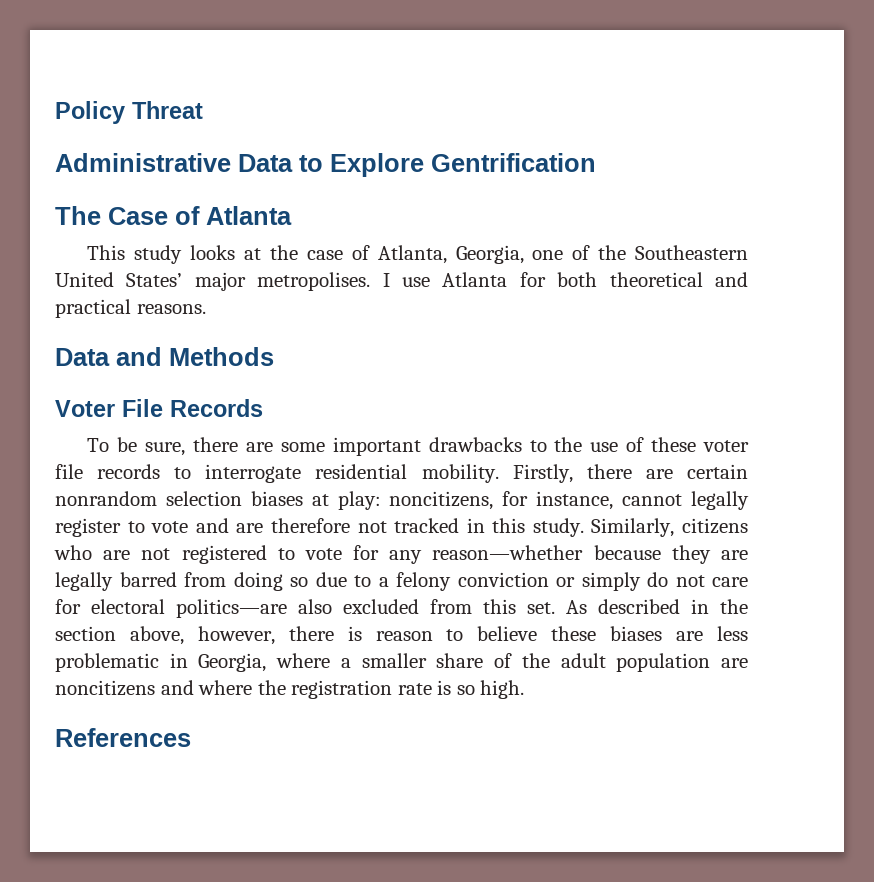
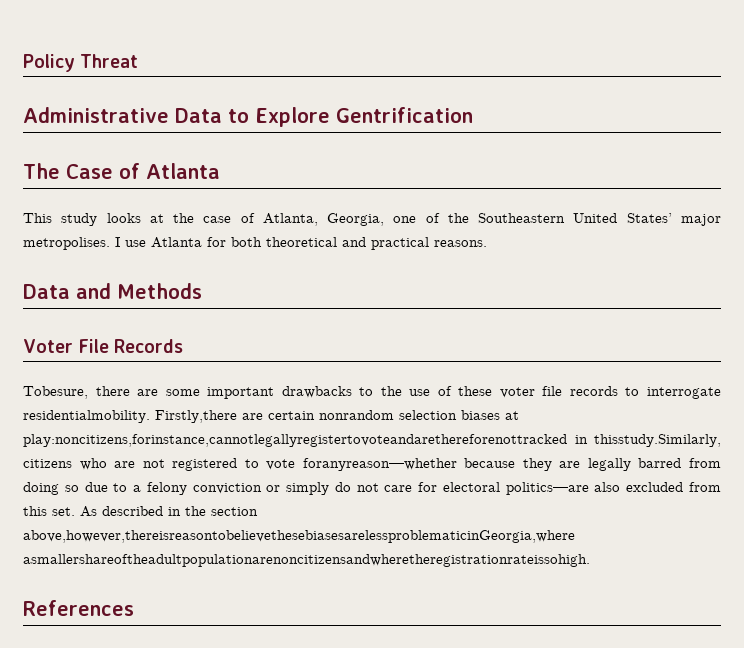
[87,437,186,456] To be sure, -> [23,386,88,399] Tobesure,
[315,464,632,483] residential mobility. Firstly, there -> [23,410,237,423] residentialmobility. Firstly,there
[337,491,750,510] [55,518,675,537] play: noncitizens, for instance, cannot legally register to vote and are therefore not tracked in this study. Similarly, -> [23,434,721,447] play:noncitizens,forinstance,cannotlegallyregistertovoteandarethereforenottracked in thisstudy.Similarly,
[353,545,584,564] for any reason—whether -> [302,458,457,471] foranyreason—whether
[129,626,749,645] [55,653,749,672] [55,680,525,699] above, however, there is reason to believe these biases are less problematic in Georgia, where a smaller share of the adult population are noncitizens and where the registration rate is so high. -> [23,530,575,543] [23,554,590,567] above,however,thereisreasontobelievethesebiasesarelessproblematicinGeorgia,where asmallershareoftheadultpopulationarenoncitizensandwheretheregistrationrateissohigh.

